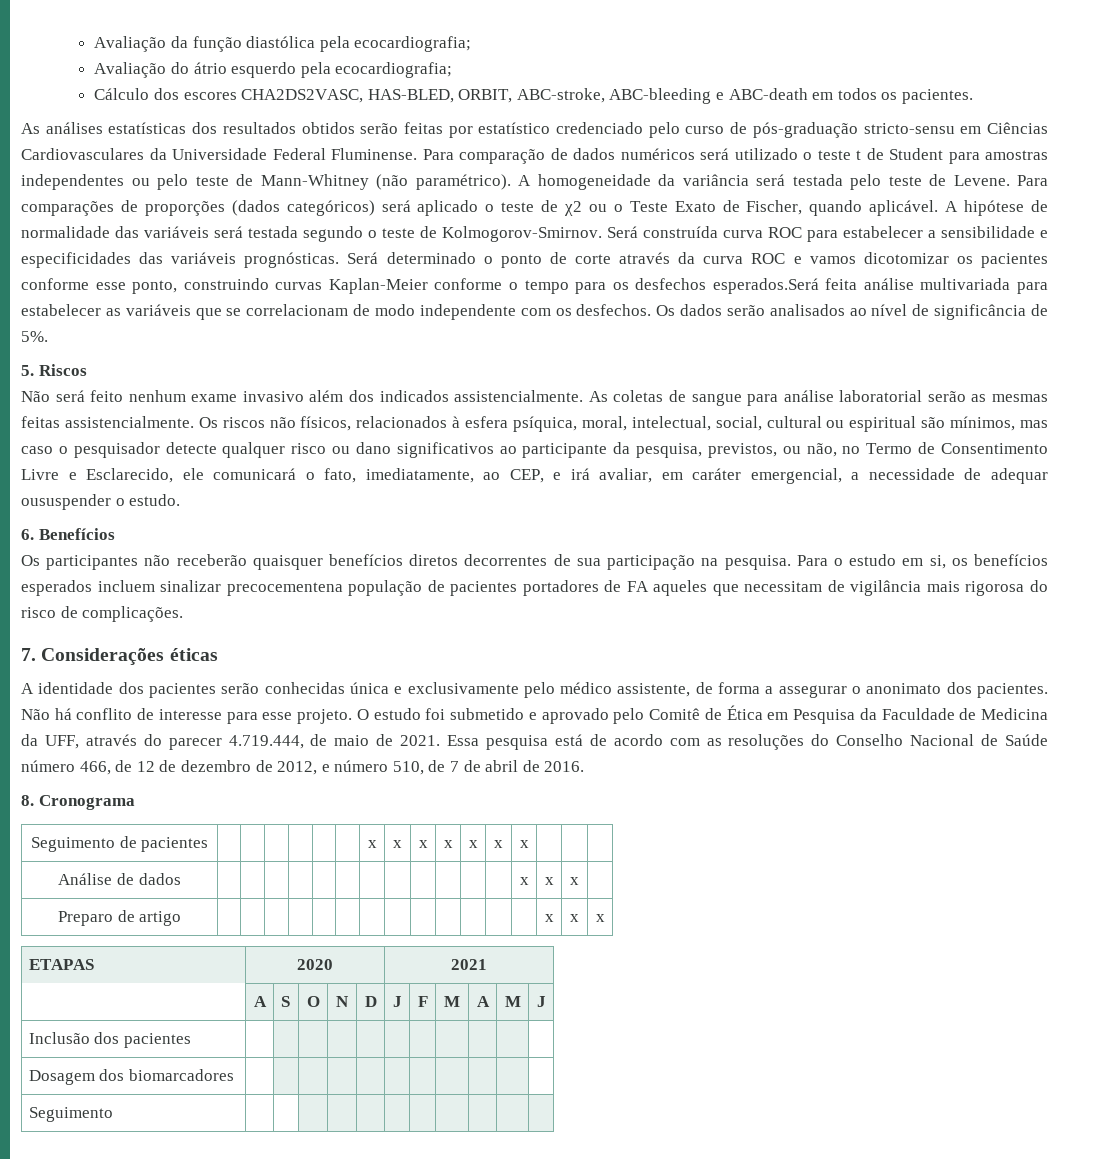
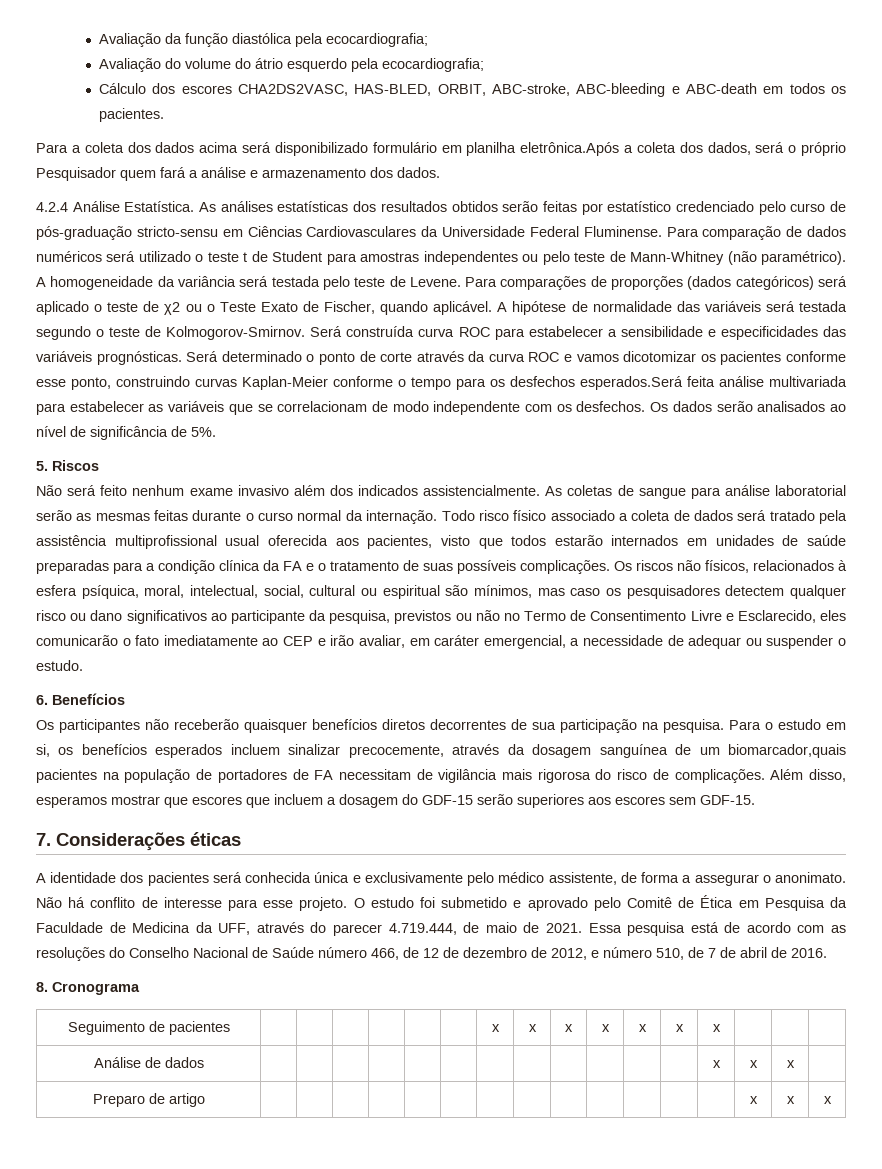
(189, 68) none -> [184,58,251,69] volume do
(974, 96) none -> [36,142,847,156] [36,167,440,181] [36,201,195,212] Para a coleta dos dados acima será disponibilizado formulário em planilha eletrônica.Após a coleta dos dados, será o próprio Pesquisador quem fará a análise e armazenamento dos dados. // 4.2.4 Análise Estatística.
[64,416,194,428] assistencialmente. -> [192,510,848,524] [36,535,846,549] [36,560,610,574] durante o curso normal da internação. Todo risco físico associado a coleta de dados será tratado pela assistência multiprofissional usual oferecida aos pacientes, visto que todos estarão internados em unidades de saúde preparadas para a condição clínica da FA e o tratamento de suas possíveis complicações.
[58,442,217,458] o pesquisador detecte -> [606,585,785,599] os pesquisadores detectem
[707,443,837,458] previstos, ou não, -> [394,610,500,624] previstos ou não
[182,468,590,483] ele comunicará o fato, imediatamente, ao CEP, e irá -> [819,610,846,621] [36,635,355,646] eles comunicarão o fato imediatamente ao CEP e irão
[21,494,111,510] oususpender -> [745,635,834,649] ou suspender
[226,582,343,596] precocementena -> [348,744,846,758] [36,769,120,783] precocemente, através da dosagem sanguínea de um biomarcador,quais pacientes na
[450,581,518,596] pacientes -> (213, 774) none
[653,580,739,596] aqueles que -> (334, 775) none
(184, 614) none -> [770,769,847,782] [36,794,755,808] Além disso, esperamos mostrar que escores que incluem a dosagem do GDF-15 serão superiores aos escores sem GDF-15.
[221,682,345,694] serão conhecidas -> [212,872,312,883] será conhecida
[866,682,1048,698] anonimato dos pacientes. -> [775,872,847,883] anonimato.
[28,959,94,970] [296,959,333,970] [450,959,487,970] [253,996,267,1007] [280,996,290,1007] [306,996,320,1007] [336,996,349,1007] [364,996,377,1007] [392,996,402,1007] [417,996,428,1007] [444,996,460,1007] [476,996,490,1007] [504,996,521,1007] [536,996,546,1007] [28,1032,191,1048] [28,1069,234,1085] [28,1107,113,1122] // ETAPAS | 2020 | 2021 // | A | S | O | N | D | J | F | M | A | M | J // Inclusão dos pacientes | | | | | | | | | | | // Dosagem dos biomarcadores | | | | | | | | | | | // Seguimento | | | | | | | | | | | -> (832, 1100) none

